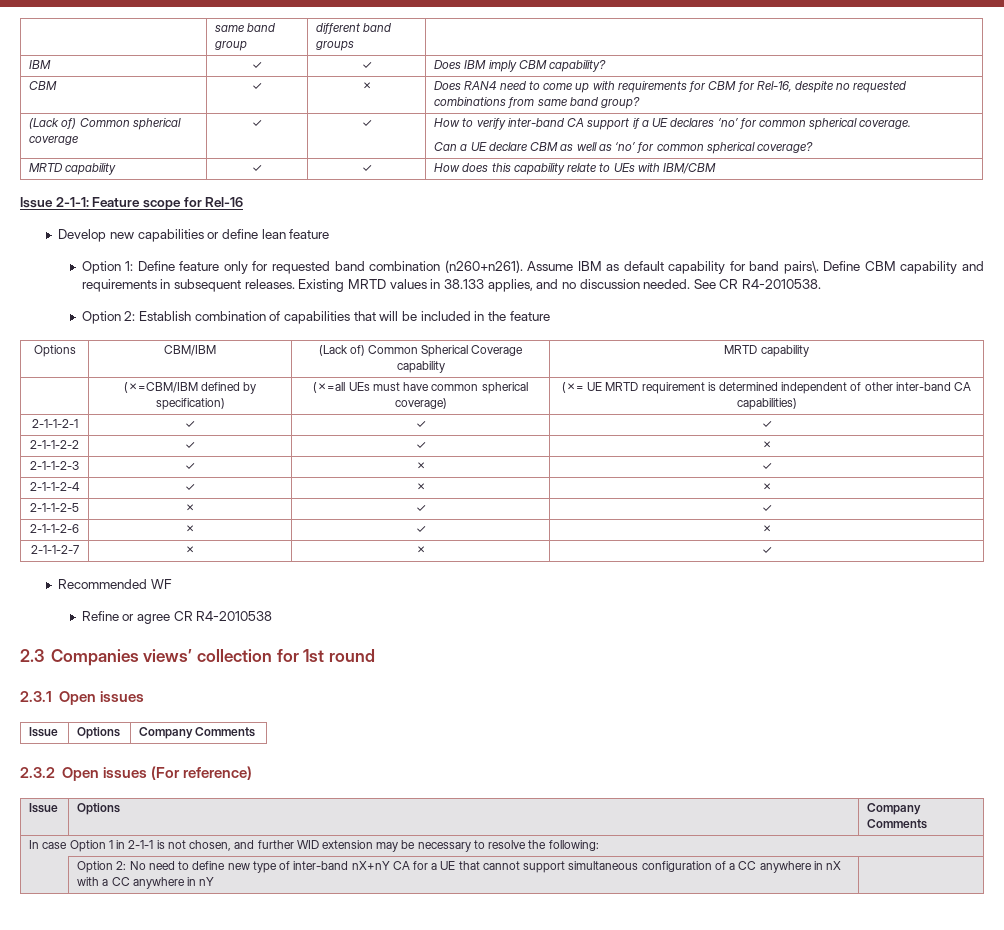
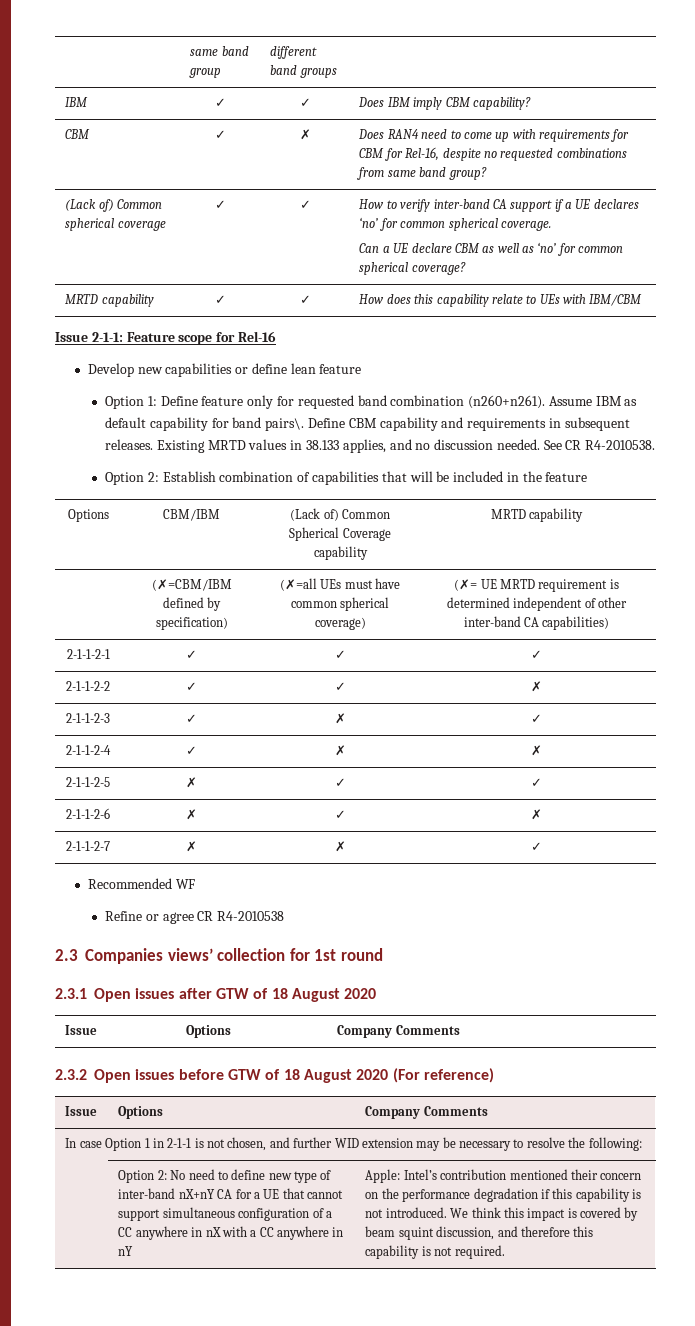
(144, 696) none -> [178,988,377,1002] after GTW of 18 August 2020
(147, 772) none -> [178,1069,389,1083] before GTW of 18 August 2020
(215, 881) none -> [365,1169,642,1183] [365,1188,642,1202] [365,1207,639,1221] [365,1226,594,1240] [365,1245,505,1259] Apple: Intel’s contribution mentioned their concern on the performance degradation if this capability is not introduced. We think this impact is covered by beam squint discussion, and therefore this capability is not required.

